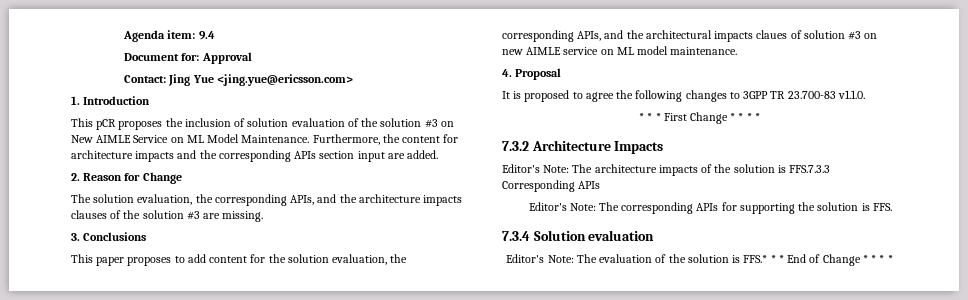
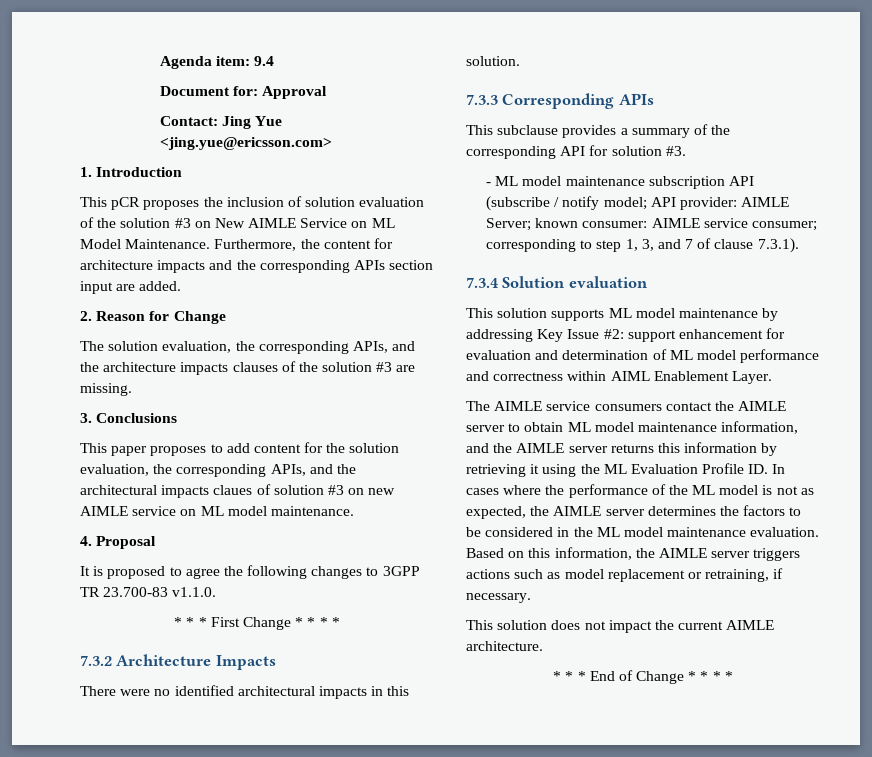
[502,164,831,176] [502,180,601,192] [528,202,892,214] [502,230,655,241] [506,254,768,263] Editor's Note: The architecture impacts of the solution is FFS.7.3.3 Corresponding APIs // Editor's Note: The corresponding APIs for supporting the solution is FFS. // 7.3.4 Solution evaluation // Editor's Note: The evaluation of the solution is FFS.* -> [80,685,410,699] [466,56,520,66] [466,93,654,109] [466,124,731,138] [466,145,686,159] [485,176,754,189] [485,196,790,211] [485,218,817,231] [485,238,799,253] [466,276,648,288] [466,308,779,321] [466,328,786,342] [466,349,820,363] [466,371,772,384] [466,401,787,411] [466,421,799,434] [466,442,778,456] [466,463,786,477] [466,484,814,498] [466,505,802,519] [466,527,820,537] [466,547,801,561] [466,568,784,582] [466,593,531,603] [466,620,775,633] [466,641,543,651] [553,671,562,681] There were no identified architectural impacts in this solution. // 7.3.3 Corresponding APIs // This subclause provides a summary of the corresponding API for solution #3. // - ML model maintenance subscription API (subscribe / notify model; API provider: AIMLE Server; known consumer: AIMLE service consumer; corresponding to step 1, 3, and 7 of clause 7.3.1). // 7.3.4 Solution evaluation // This solution supports ML model maintenance by addressing Key Issue #2: support enhancement for evaluation and determination of ML model performance and correctness within AIML Enablement Layer. // The AIMLE service consumers contact the AIMLE server to obtain ML model maintenance information, and the AIMLE server returns this information by retrieving it using the ML Evaluation Profile ID. In cases where the performance of the ML model is not as expected, the AIMLE server determines the factors to be considered in the ML model maintenance evaluation. Based on this information, the AIMLE server triggers actions such as model replacement or retraining, if necessary. // This solution does not impact the current AIMLE architecture. // *

